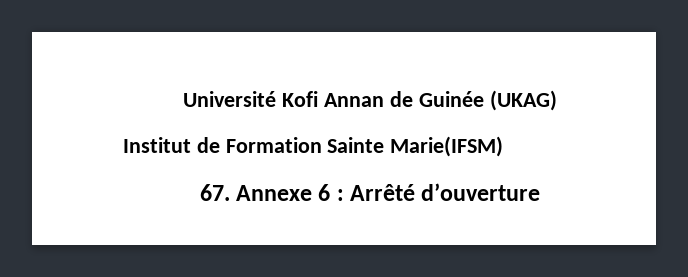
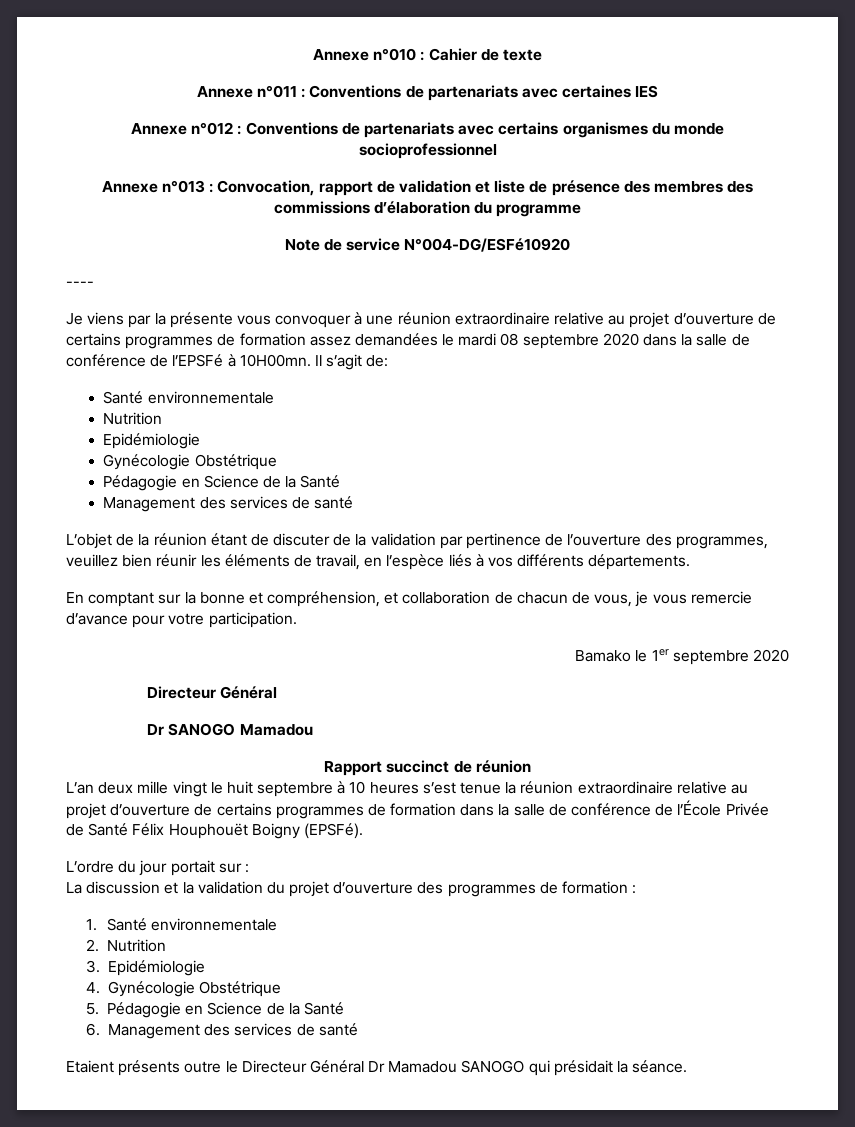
[183,90,557,111] [123,136,504,157] [199,183,541,201] Université Kofi Annan de Guinée (UKAG) // Institut de Formation Sainte Marie(IFSM) // 67. Annexe 6 : Arrêté d’ouverture -> [313,48,542,61] [196,85,659,101] [131,122,724,138] [358,143,497,159] [101,180,754,196] [273,201,582,217] [284,238,571,252] [66,281,94,287] [66,312,776,328] [66,333,750,349] [66,354,389,370] [103,391,274,404] [103,412,163,425] [103,433,201,449] [103,454,277,470] [103,475,341,491] [103,496,354,512] [66,533,768,549] [66,554,691,570] [66,591,752,607] [66,612,297,628] [575,649,789,665] [147,686,278,699] [147,723,313,736] [324,760,531,776] [66,781,748,797] [66,800,769,819] [66,823,363,839] [66,860,249,876] [66,881,637,897] [86,918,277,931] [86,939,167,952] [86,960,206,976] [86,981,282,997] [86,1002,344,1018] [86,1023,358,1039] [66,1060,688,1076] Annexe n°010 : Cahier de texte // Annexe n°011 : Conventions de partenariats avec certaines IES // Annexe n°012 : Conventions de partenariats avec certains organismes du monde socioprofessionnel // Annexe n°013 : Convocation, rapport de validation et liste de présence des membres des commissions d’élaboration du programme // Note de service N°004-DG/ESFé10920 // ---- // Je viens par la présente vous convoquer à une réunion extraordinaire relative au projet d’ouverture de certains programmes de formation assez demandées le mardi 08 septembre 2020 dans la salle de conférence de l’EPSFé à 10H00mn. Il s’agit de: // Santé environnementale // Nutrition // Epidémiologie // Gynécologie Obstétrique // Pédagogie en Science de la Santé // Management des services de santé // L’objet de la réunion étant de discuter de la validation par pertinence de l’ouverture des programmes, veuillez bien réunir les éléments de travail, en l’espèce liés à vos différents départements. // En comptant sur la bonne et compréhension, et collaboration de chacun de vous, je vous remercie d’avance pour votre participation. // Bamako le 1er septembre 2020 // Directeur Général // Dr SANOGO Mamadou // Rapport succinct de réunion // L’an deux mille vingt le huit septembre à 10 heures s’est tenue la réunion extraordinaire relative au projet d’ouverture de certains programmes de formation dans la salle de conférence de l’École Privée de Santé Félix Houphouët Boigny (EPSFé). // L’ordre du jour portait sur : // La discussion et la validation du projet d’ouverture des programmes de formation : // 1. Santé environnementale // 2. Nutrition // 3. Epidémiologie // 4. Gynécologie Obstétrique // 5. Pédagogie en Science de la Santé // 6. Management des services de santé // Etaient présents outre le Directeur Général Dr Mamadou SANOGO qui présidait la séance.

